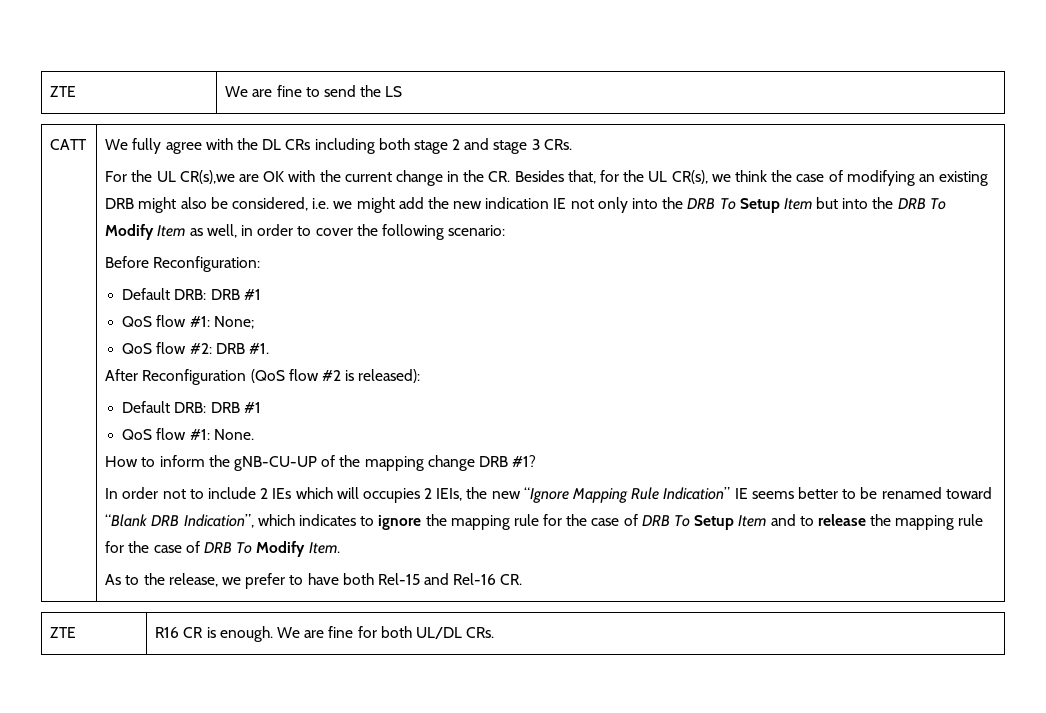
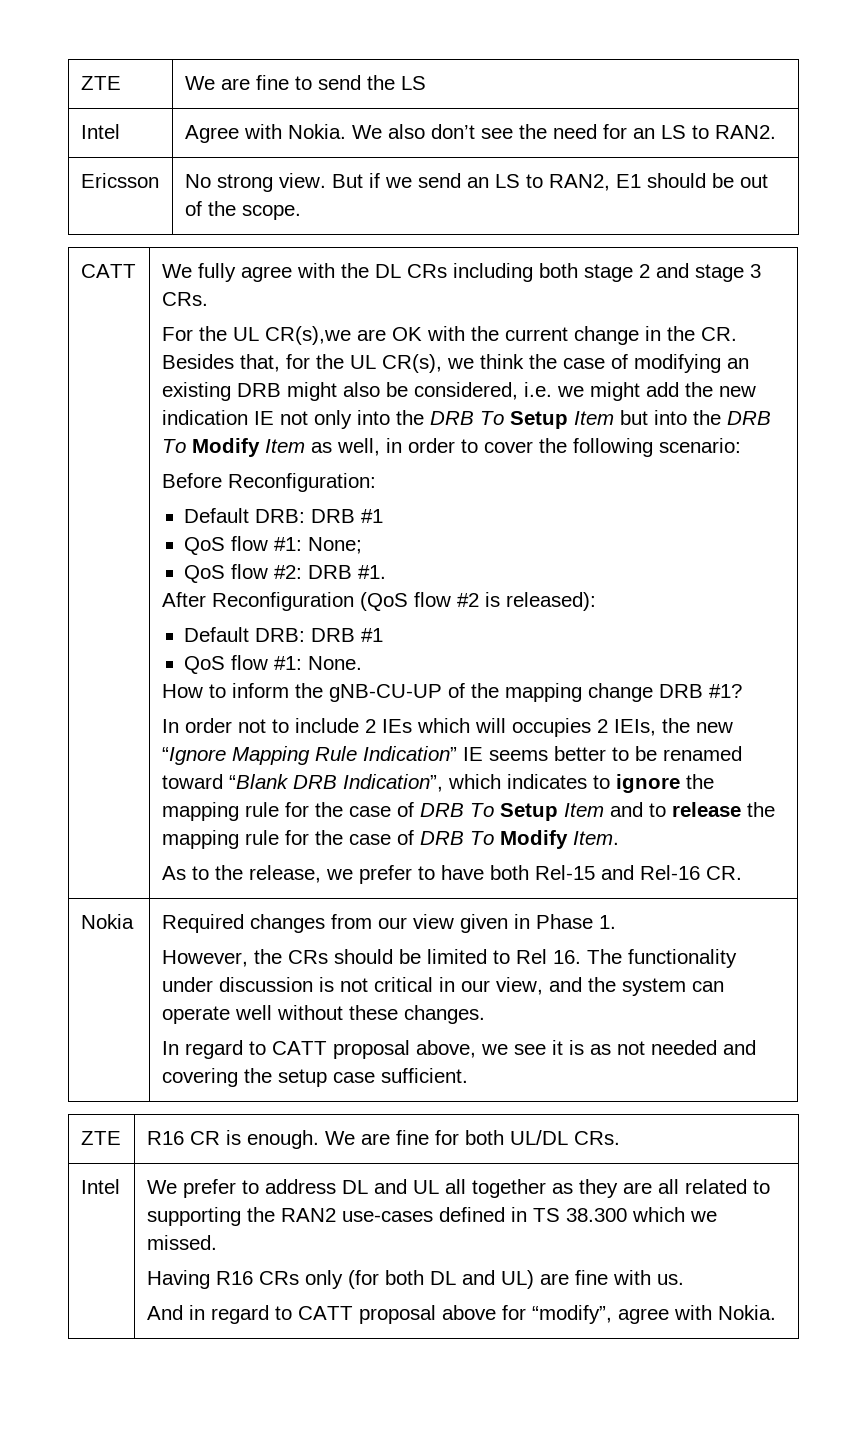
(403, 91) none -> [80,124,120,139] [184,124,776,143] [80,173,159,188] [184,173,768,192] [184,201,301,220] // Intel | Agree with Nokia. We also don’t see the need for an LS to RAN2. // Ericsson | No strong view. But if we send an LS to RAN2, E1 should be out of the scope.
(523, 579) none -> [80,914,134,929] [161,914,616,933] [161,949,737,968] [161,977,724,996] [161,1005,485,1024] [161,1040,756,1059] [161,1068,468,1087] // Nokia | Required changes from our view given in Phase 1. // However, the CRs should be limited to Rel 16. The functionality under discussion is not critical in our view, and the system can operate well without these changes. // In regard to CATT proposal above, we see it is as not needed and covering the setup case sufficient.
(495, 632) none -> [80,1179,120,1194] [146,1179,770,1198] [146,1207,717,1226] [146,1235,217,1250] [146,1270,684,1289] [146,1305,776,1324] // Intel | We prefer to address DL and UL all together as they are all related to supporting the RAN2 use-cases defined in TS 38.300 which we missed. // Having R16 CRs only (for both DL and UL) are fine with us. // And in regard to CATT proposal above for “modify”, agree with Nokia.

